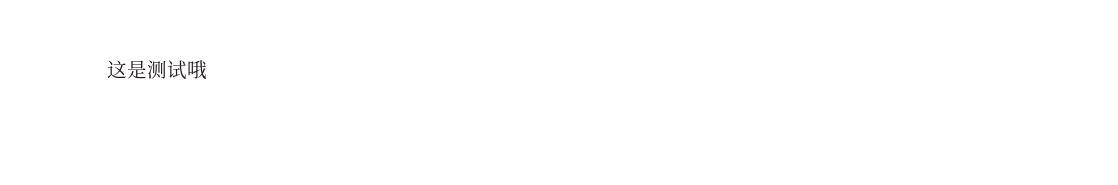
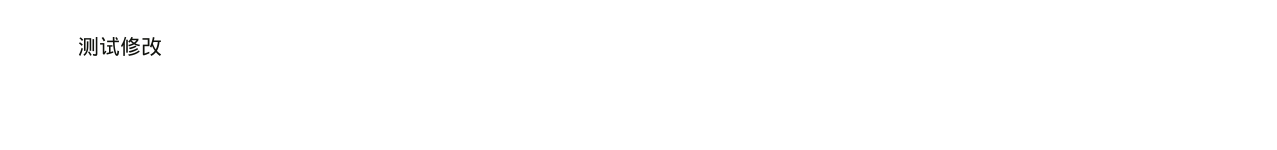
[107,60,207,80] 这是测试哦 -> [78,36,162,56] 测试修改

